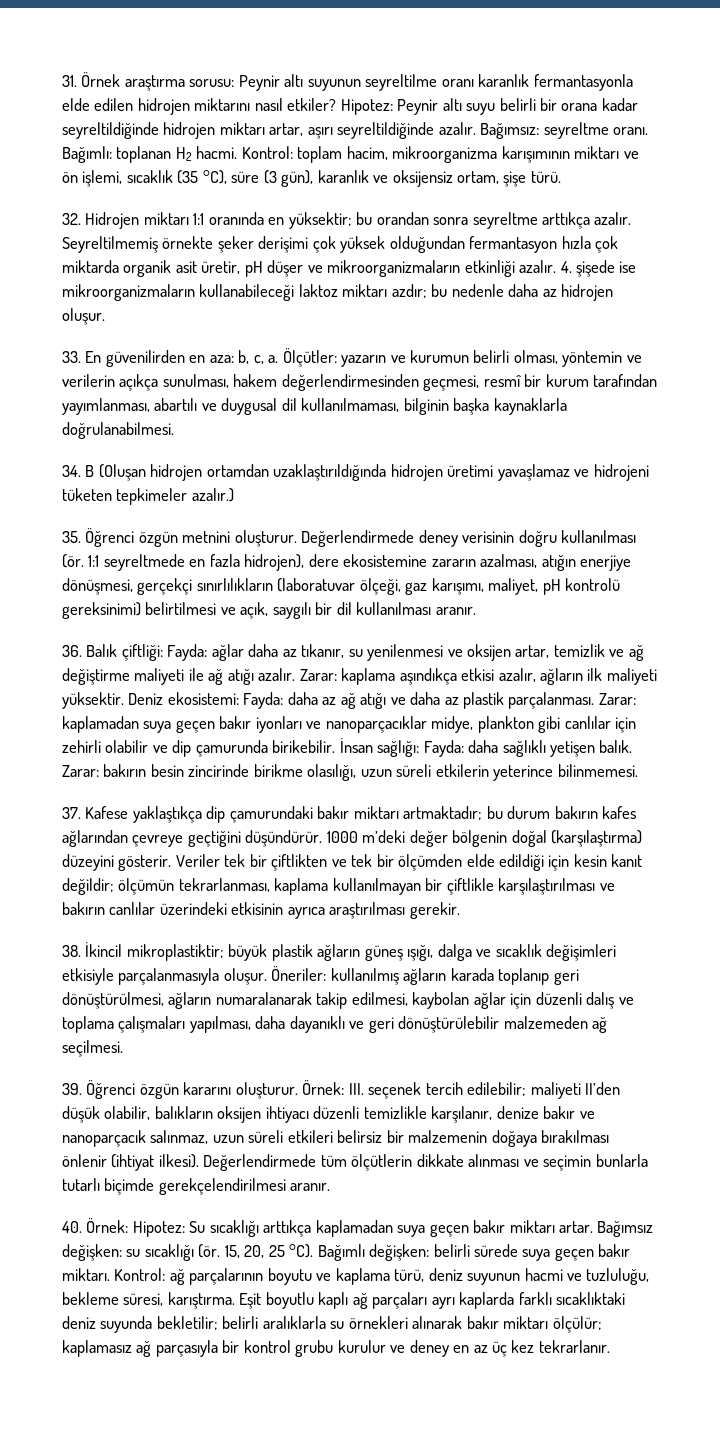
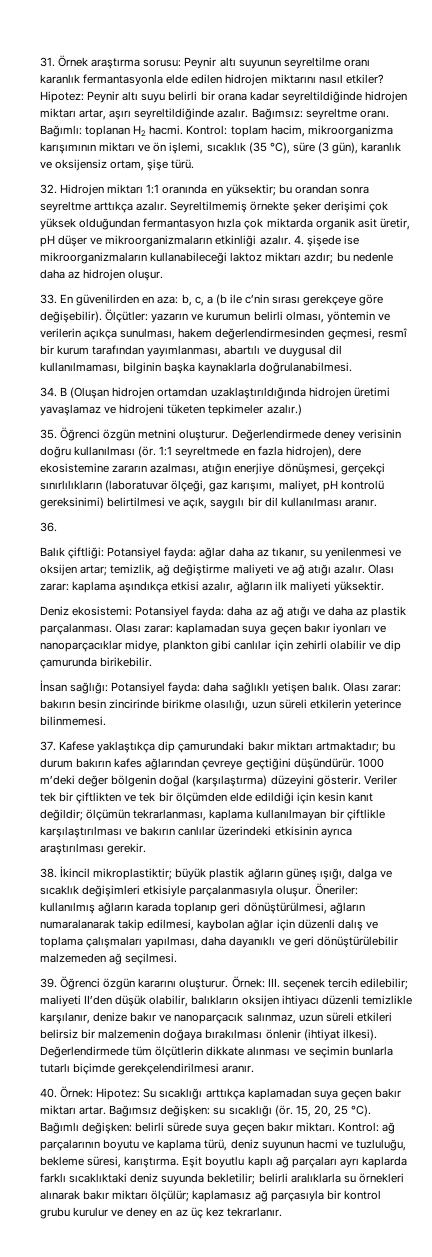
[268,355,279,363] a. -> [206,294,384,306] [40,311,102,323] a (b ile c’nin sırası gerekçeye göre değişebilir).
(82, 651) none -> (57, 527) //
[167,644,208,661] Fayda: -> [107,547,197,559] Potansiyel fayda:
[515,644,625,658] artar, temizlik ve -> [80,564,155,576] artar; temizlik,
[188,668,204,681] ile -> [276,566,289,574] ve
[299,669,337,681] Zarar: -> [368,564,395,574] [40,583,69,591] Olası zarar:
(124, 700) none -> (384, 587) //
[243,692,284,709] Fayda: -> [135,606,225,618] Potansiyel fayda:
[598,693,636,705] Zarar: -> [115,623,174,633] Olası zarar:
(336, 746) none -> (153, 662) //
[423,740,464,757] Fayda: -> [111,682,201,694] Potansiyel fayda:
[62,765,99,777] Zarar: -> [342,682,401,692] Olası zarar:

